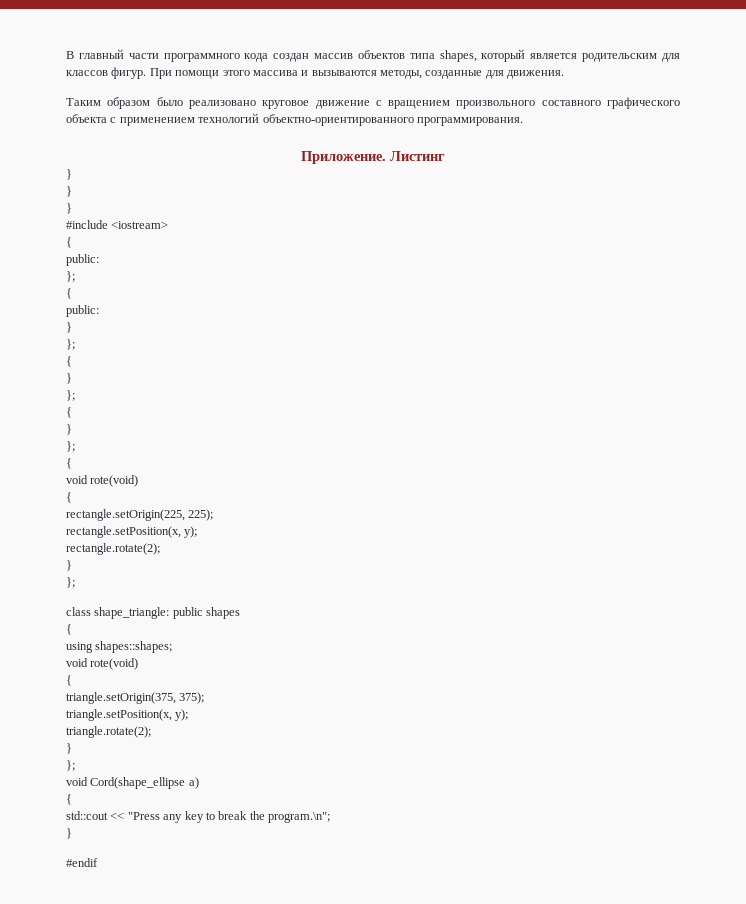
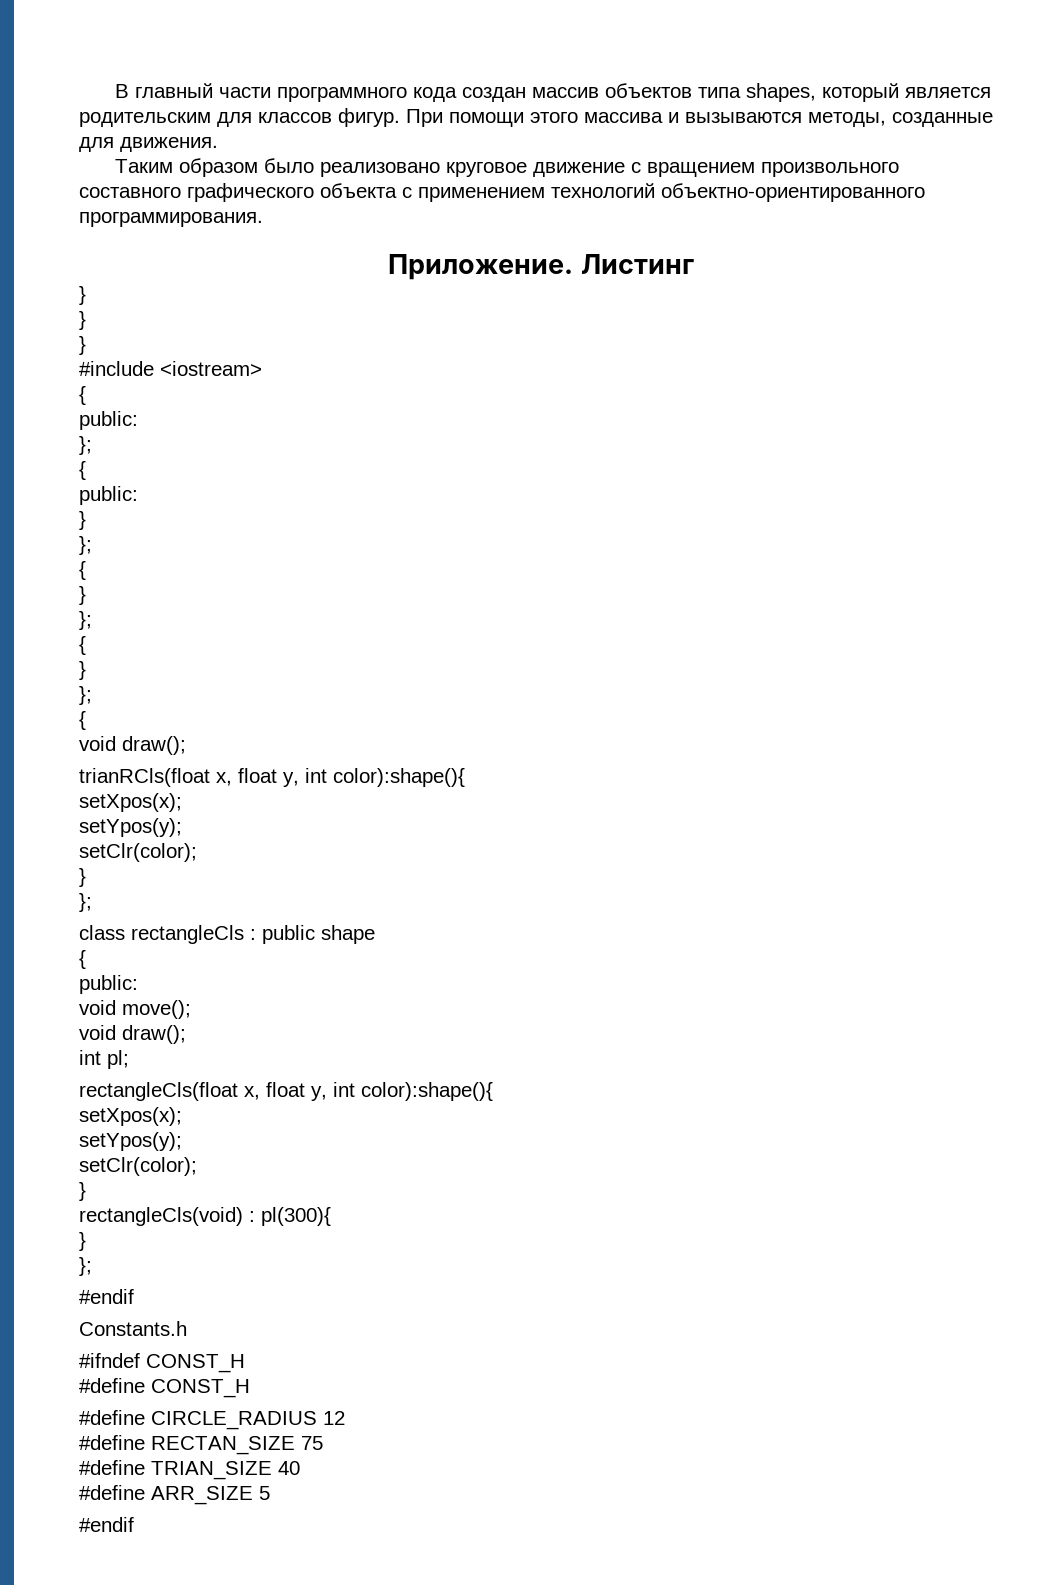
[90,475,139,487] [66,492,72,503] [66,509,214,521] [66,526,198,538] [66,543,160,555] rote(void) // { // rectangle.setOrigin(225, 225); // rectangle.setPosition(x, y); // rectangle.rotate(2); -> [122,736,186,755] [79,768,465,787] [79,793,182,812] [79,818,182,837] [79,843,197,862] draw(); // trianRCls(float x, float y, int color):shape(){ // setXpos(x); // setYpos(y); // setClr(color);
[94,607,241,619] [66,624,72,635] [66,641,173,653] [66,658,139,670] [66,675,72,686] [66,692,205,704] [66,709,189,721] [66,726,151,738] [66,743,72,754] [66,760,75,771] [66,777,199,789] [66,794,72,805] [66,811,330,823] [66,828,72,839] shape_triangle: public shapes // { // using shapes::shapes; // void rote(void) // { // triangle.setOrigin(375, 375); // triangle.setPosition(x, y); // triangle.rotate(2); // } // }; // void Cord(shape_ellipse a) // { // std::cout << "Press any key to break the program.\n"; // } -> [131,925,375,944] [79,950,86,969] [79,975,138,994] [79,1000,191,1019] [79,1025,186,1044] [79,1050,129,1069] [79,1082,493,1101] [79,1107,182,1126] [79,1132,182,1151] [79,1157,197,1176] [79,1182,86,1201] [79,1207,331,1226] [79,1232,86,1251] [79,1257,92,1276] [79,1289,134,1304] [79,1321,187,1336] [79,1353,245,1373] [79,1378,250,1398] [79,1410,345,1430] [79,1435,323,1455] [79,1460,300,1480] [79,1485,270,1505] rectangleCls : public shape // { // public: // void move(); // void draw(); // int pl; // rectangleCls(float x, float y, int color):shape(){ // setXpos(x); // setYpos(y); // setClr(color); // } // rectangleCls(void) : pl(300){ // } // }; // #endif // Constants.h // #ifndef CONST_H // #define CONST_H // #define CIRCLE_RADIUS 12 // #define RECTAN_SIZE 75 // #define TRIAN_SIZE 40 // #define ARR_SIZE 5

